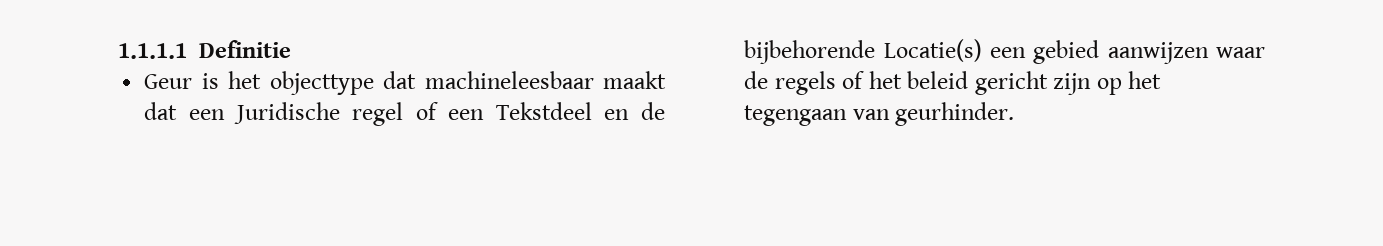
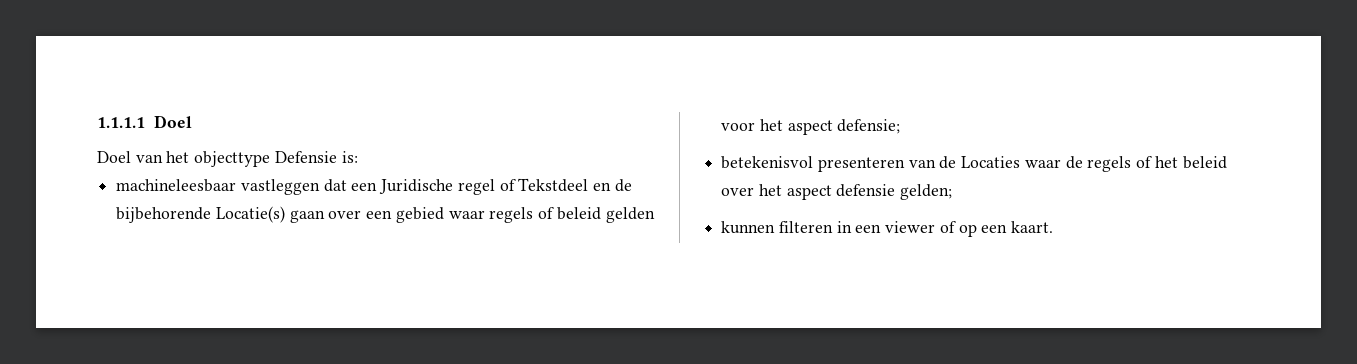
[199,40,291,58] [144,71,666,95] Definitie // Geur is het objecttype dat machineleesbaar maakt -> [153,115,192,128] [97,151,358,167] [116,179,320,195] Doel // Doel van het objecttype Defensie is: // machineleesbaar vastleggen
[448,109,485,120] een -> (516, 185) none
[990,40,1209,64] een gebied aanwijzen -> [289,207,655,223] [721,119,901,135] [721,156,1021,172] gaan over een gebied waar regels of beleid gelden voor het aspect defensie; // betekenisvol presenteren van de Locaties
[974,71,1162,95] [744,102,1015,126] gericht zijn op het tegengaan van geurhinder. -> [721,184,953,200] [721,221,1054,237] over het aspect defensie gelden; // kunnen filteren in een viewer of op een kaart.

